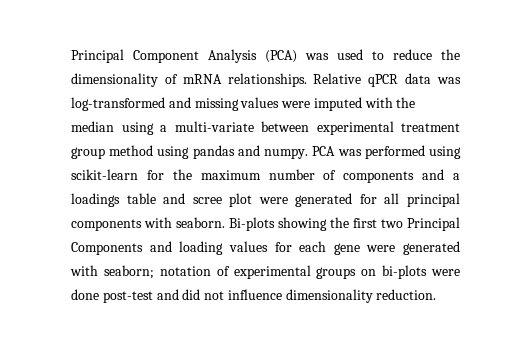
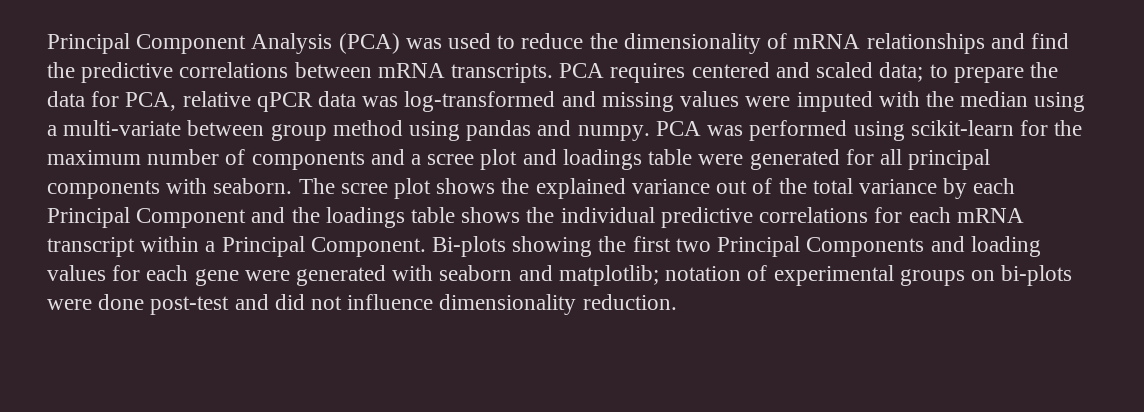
[227,73,362,87] relationships. Relative -> [866,33,1069,54] [47,62,1058,83] [47,91,251,111] relationships and find the predictive correlations between mRNA transcripts. PCA requires centered and scaled data; to prepare the data for PCA, relative
[316,121,460,135] experimental treatment -> (265, 128) none
[71,193,253,207] loadings table and scree plot -> [427,149,693,170] scree plot and loadings table
(225, 222) none -> [298,178,1016,199] [47,207,1024,228] [47,236,426,257] The scree plot shows the explained variance out of the total variance by each Principal Component and the loadings table shows the individual predictive correlations for each mRNA transcript within a Principal Component.
[103,265,154,279] seaborn; -> [439,265,659,286] seaborn and matplotlib;

